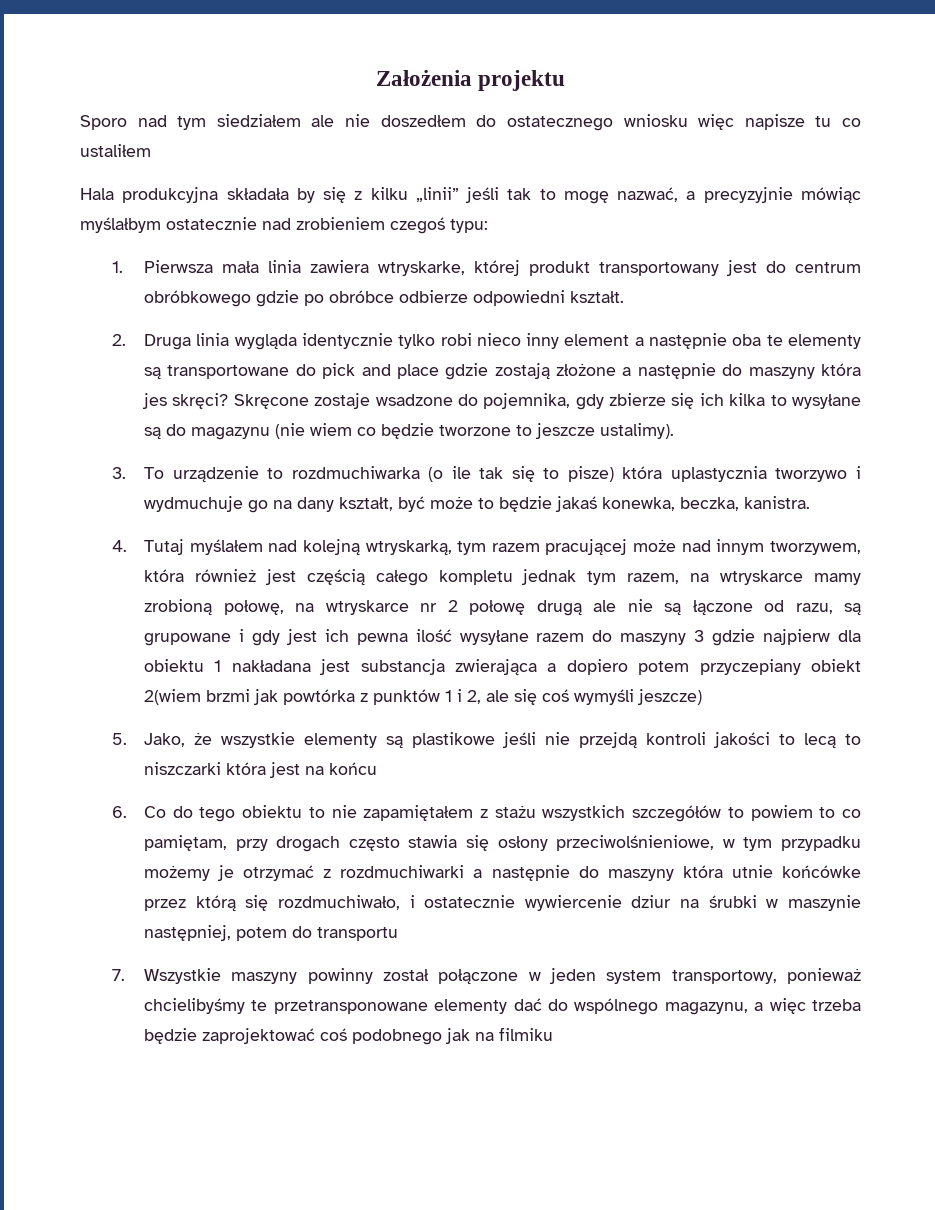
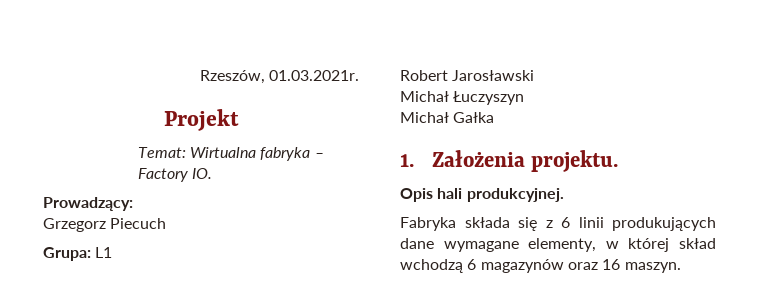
[375,70,566,91] [80,114,862,131] [80,144,151,157] [80,187,861,204] [80,217,488,234] [112,260,862,276] [144,290,625,307] [112,333,862,350] [144,363,862,380] [142,393,862,410] [144,423,675,440] [112,466,861,483] [144,496,811,513] [112,539,861,556] [144,569,861,586] [144,599,862,616] [144,629,862,646] [144,659,861,676] [144,689,703,705] [112,732,862,749] [144,762,378,778] [112,805,861,822] [144,835,861,852] [144,865,861,881] [144,895,861,912] [144,925,399,941] [112,968,862,985] [144,998,861,1015] [144,1027,554,1045] Założenia projektu // Sporo nad tym siedziałem ale nie doszedłem do ostatecznego wniosku więc napisze tu co ustaliłem // Hala produkcyjna składała by się z kilku „linii” jeśli tak to mogę nazwać, a precyzyjnie mówiąc myślałbym ostatecznie nad zrobieniem czegoś typu: // 1. Pierwsza mała linia zawiera wtryskarke, której produkt transportowany jest do centrum obróbkowego gdzie po obróbce odbierze odpowiedni kształt. // 2. Druga linia wygląda identycznie tylko robi nieco inny element a następnie oba te elementy są transportowane do pick and place gdzie zostają złożone a następnie do maszyny która jes skręci? Skręcone zostaje wsadzone do pojemnika, gdy zbierze się ich kilka to wysyłane są do magazynu (nie wiem co będzie tworzone to jeszcze ustalimy). // 3. To urządzenie to rozdmuchiwarka (o ile tak się to pisze) która uplastycznia tworzywo i wydmuchuje go na dany kształt, być może to będzie jakaś konewka, beczka, kanistra. // 4. Tutaj myślałem nad kolejną wtryskarką, tym razem pracującej może nad innym tworzywem, która również jest częścią całego kompletu jednak tym razem, na wtryskarce mamy zrobioną połowę, na wtryskarce nr 2 połowę drugą ale nie są łączone od razu, są grupowane i gdy jest ich pewna ilość wysyłane razem do maszyny 3 gdzie najpierw dla obiektu 1 nakładana jest substancja zwierająca a dopiero potem przyczepiany obiekt 2(wiem brzmi jak powtórka z punktów 1 i 2, ale się coś wymyśli jeszcze) // 5. Jako, że wszystkie elementy są plastikowe jeśli nie przejdą kontroli jakości to lecą to niszczarki która jest na końcu // 6. Co do tego obiektu to nie zapamiętałem z stażu wszystkich szczegółów to powiem to co pamiętam, przy drogach często stawia się osłony przeciwolśnieniowe, w tym przypadku możemy je otrzymać z rozdmuchiwarki a następnie do maszyny która utnie końcówke przez którą się rozdmuchiwało, i ostatecznie wywiercenie dziur na śrubki w maszynie następniej, potem do transportu // 7. Wszystkie maszyny powinny został połączone w jeden system transportowy, ponieważ chcielibyśmy te przetransponowane elementy dać do wspólnego magazynu, a więc trzeba będzie zaprojektować coś podobnego jak na filmiku -> [199,70,359,84] [163,109,239,131] [137,147,324,161] [137,168,213,182] [43,197,133,211] [43,218,167,232] [43,247,113,261] [400,70,535,81] [400,91,525,105] [400,112,495,123] [400,150,618,172] [400,188,564,202] [400,217,716,231] [400,238,716,252] [400,259,681,273] Rzeszów, 01.03.2021r. // Projekt // Temat: Wirtualna fabryka – Factory IO. // Prowadzący: // Grzegorz Piecuch // Grupa: L1 // Robert Jarosławski // Michał Łuczyszyn // Michał Gałka // 1. Założenia projektu. // Opis hali produkcyjnej. // Fabryka składa się z 6 linii produkujących dane wymagane elementy, w której skład wchodzą 6 magazynów oraz 16 maszyn.

